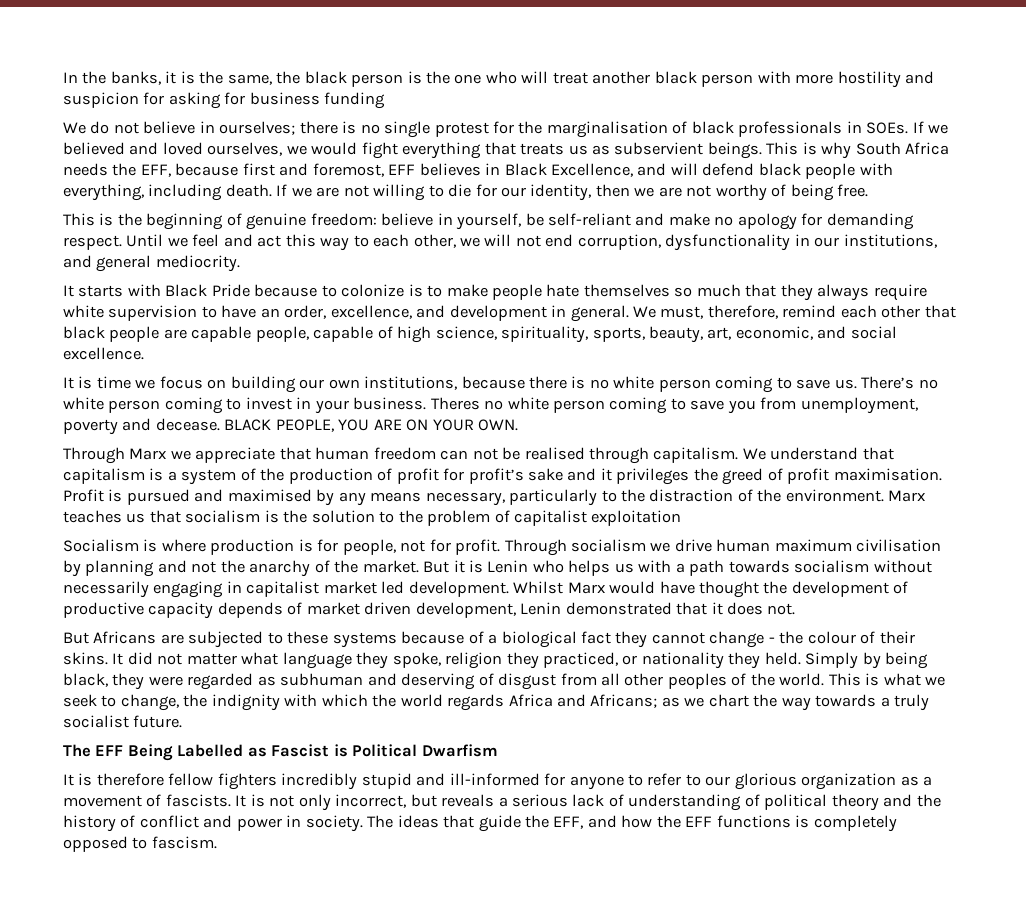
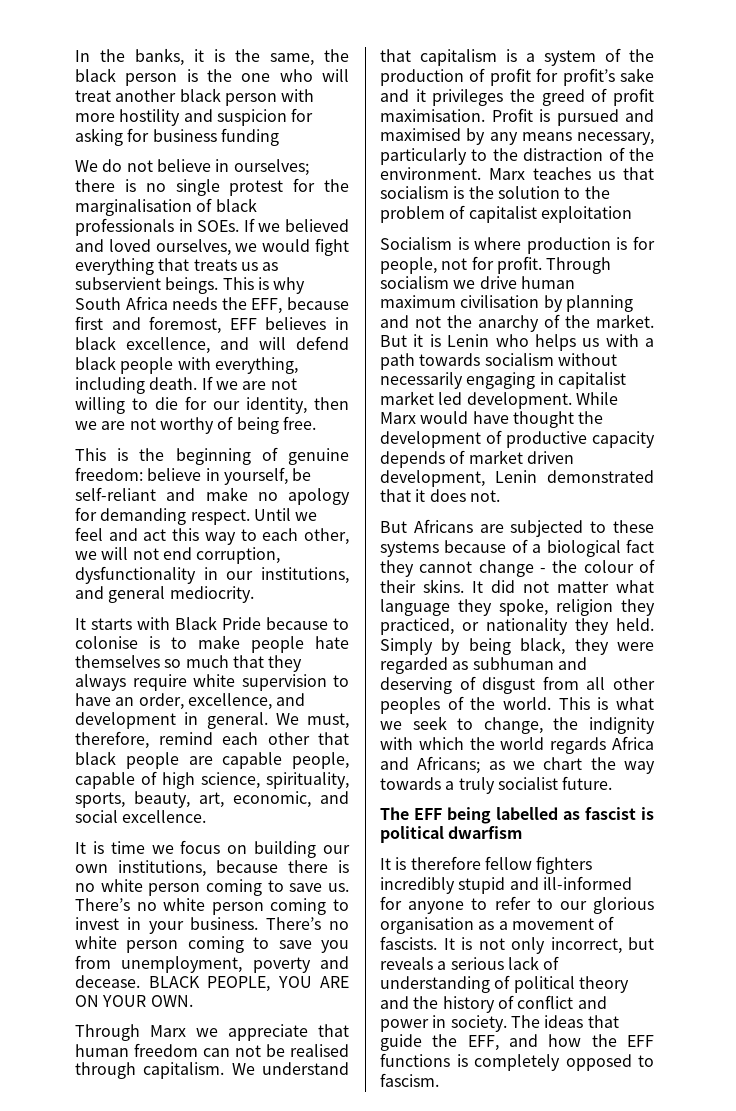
[504,163,634,177] Black Excellence, -> [75,336,210,354] black excellence,
[341,284,405,297] colonize -> [75,636,138,649] colonise
[430,397,480,410] Theres -> [266,917,322,930] There’s
[513,581,564,594] Whilst -> [575,392,618,405] While
[127,744,498,761] Being Labelled as Fascist is Political Dwarfism -> [447,807,654,824] [380,826,523,843] being labelled as fascist is political dwarfism
[801,773,897,790] organization -> [380,917,474,934] organisation

